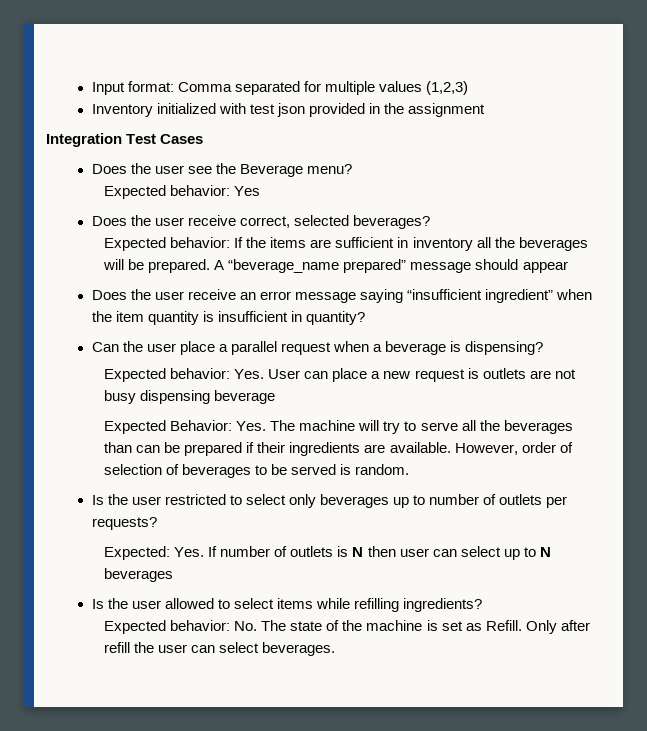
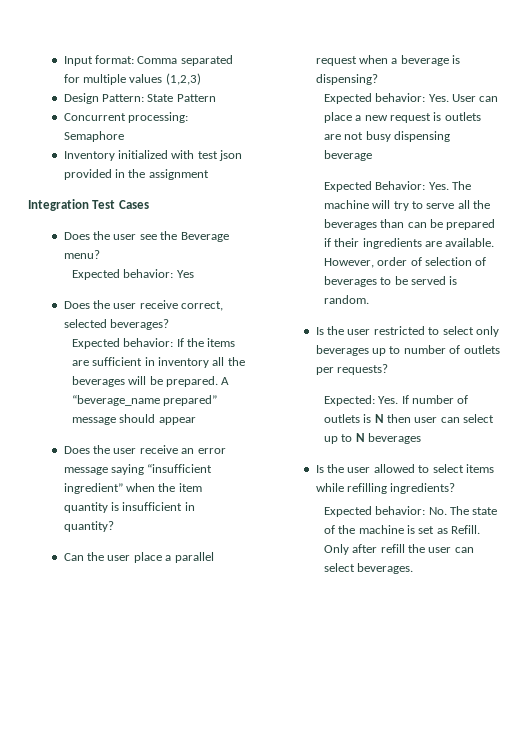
(468, 88) none -> [63,93,216,104] [63,112,189,123] [63,131,124,142] // Design Pattern: State Pattern // Concurrent processing: Semaphore

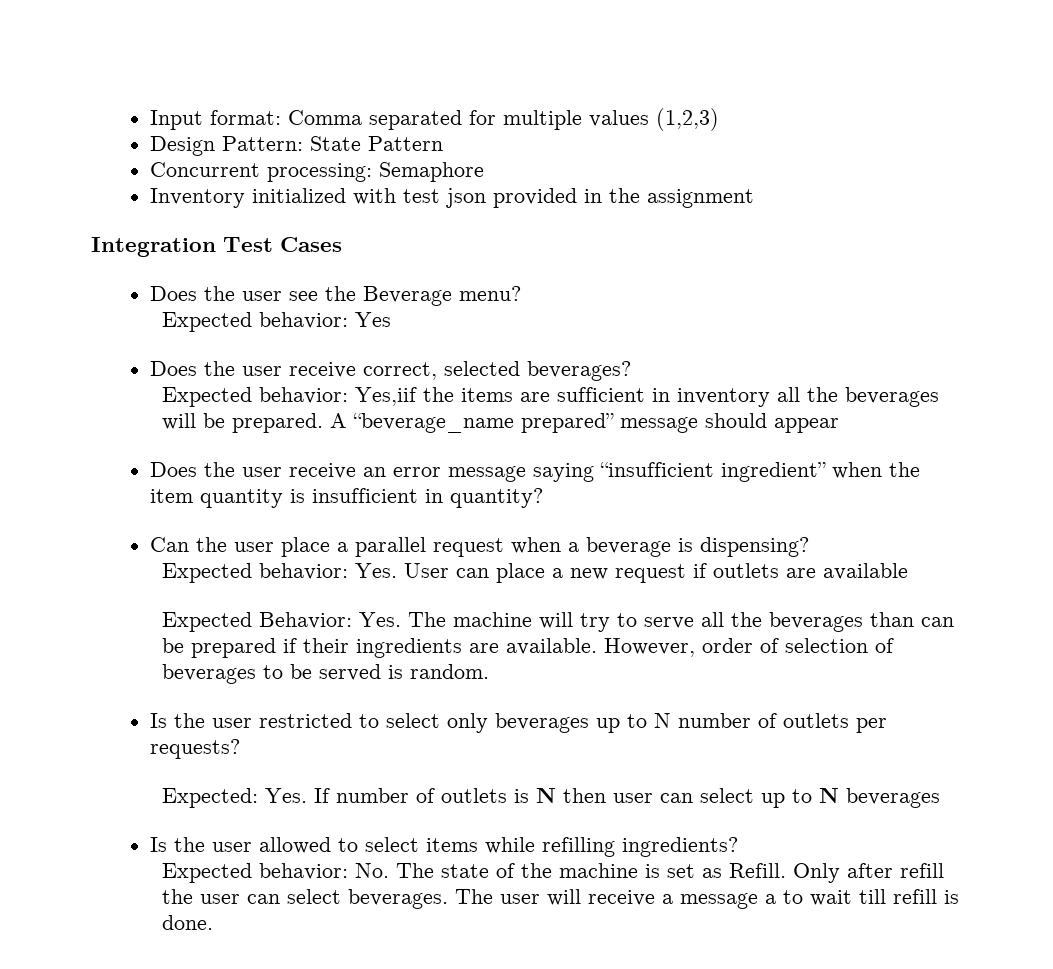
[176,338,184,347] If -> [354,387,417,406] Yes,iif
[433,112,442,121] is -> [692,563,707,578] if
[344,131,450,142] [323,150,372,161] not busy dispensing beverage -> [822,563,908,580] available
(401, 350) none -> [654,713,672,728] N
(414, 568) none -> [454,889,959,909] [161,915,213,930] The user will receive a message a to wait till refill is done.

